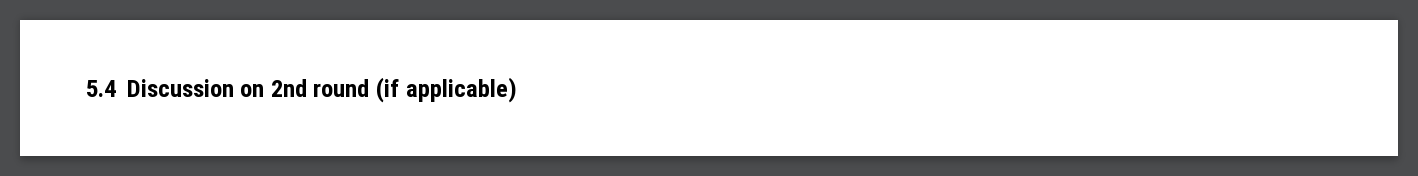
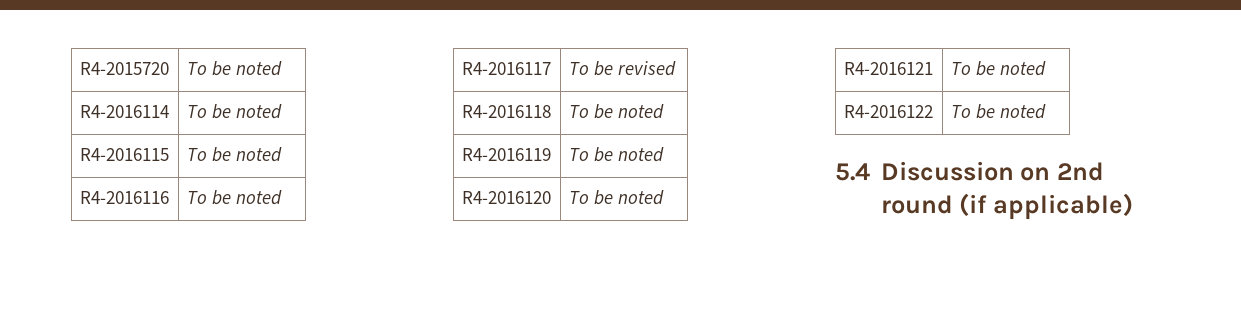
(86, 88) none -> [79,62,169,75] [186,61,282,76] [79,105,169,118] [186,104,282,119] [79,148,169,161] [186,147,282,162] [79,191,169,204] [186,190,282,205] [461,62,551,75] [568,61,676,76] [461,105,551,118] [568,104,664,119] [461,148,551,161] [568,147,664,162] [461,191,551,204] [568,190,664,205] [843,62,933,75] [950,61,1046,76] [843,105,933,118] [950,104,1046,119] R4-2015720 | To be noted // R4-2016114 | To be noted // R4-2016115 | To be noted // R4-2016116 | To be noted // R4-2016117 | To be revised // R4-2016118 | To be noted // R4-2016119 | To be noted // R4-2016120 | To be noted // R4-2016121 | To be noted // R4-2016122 | To be noted //

